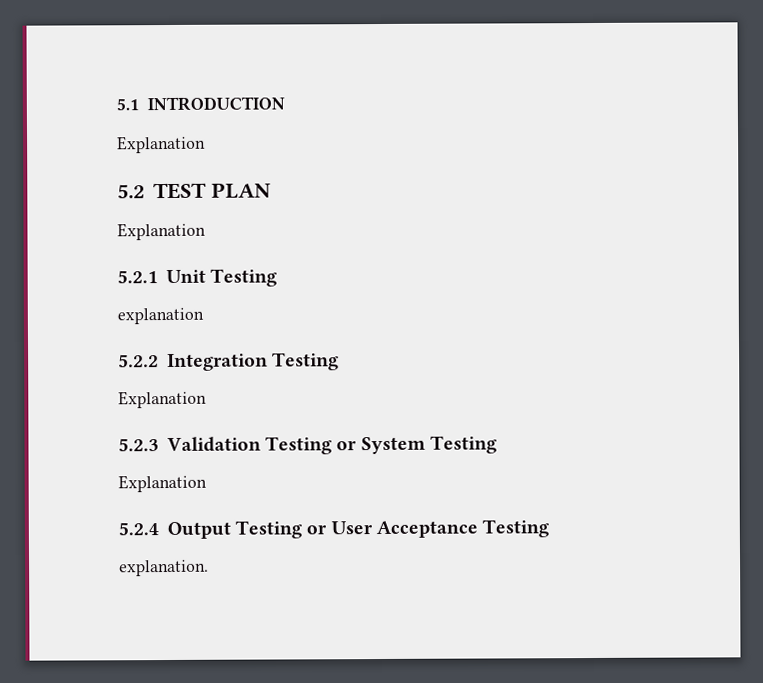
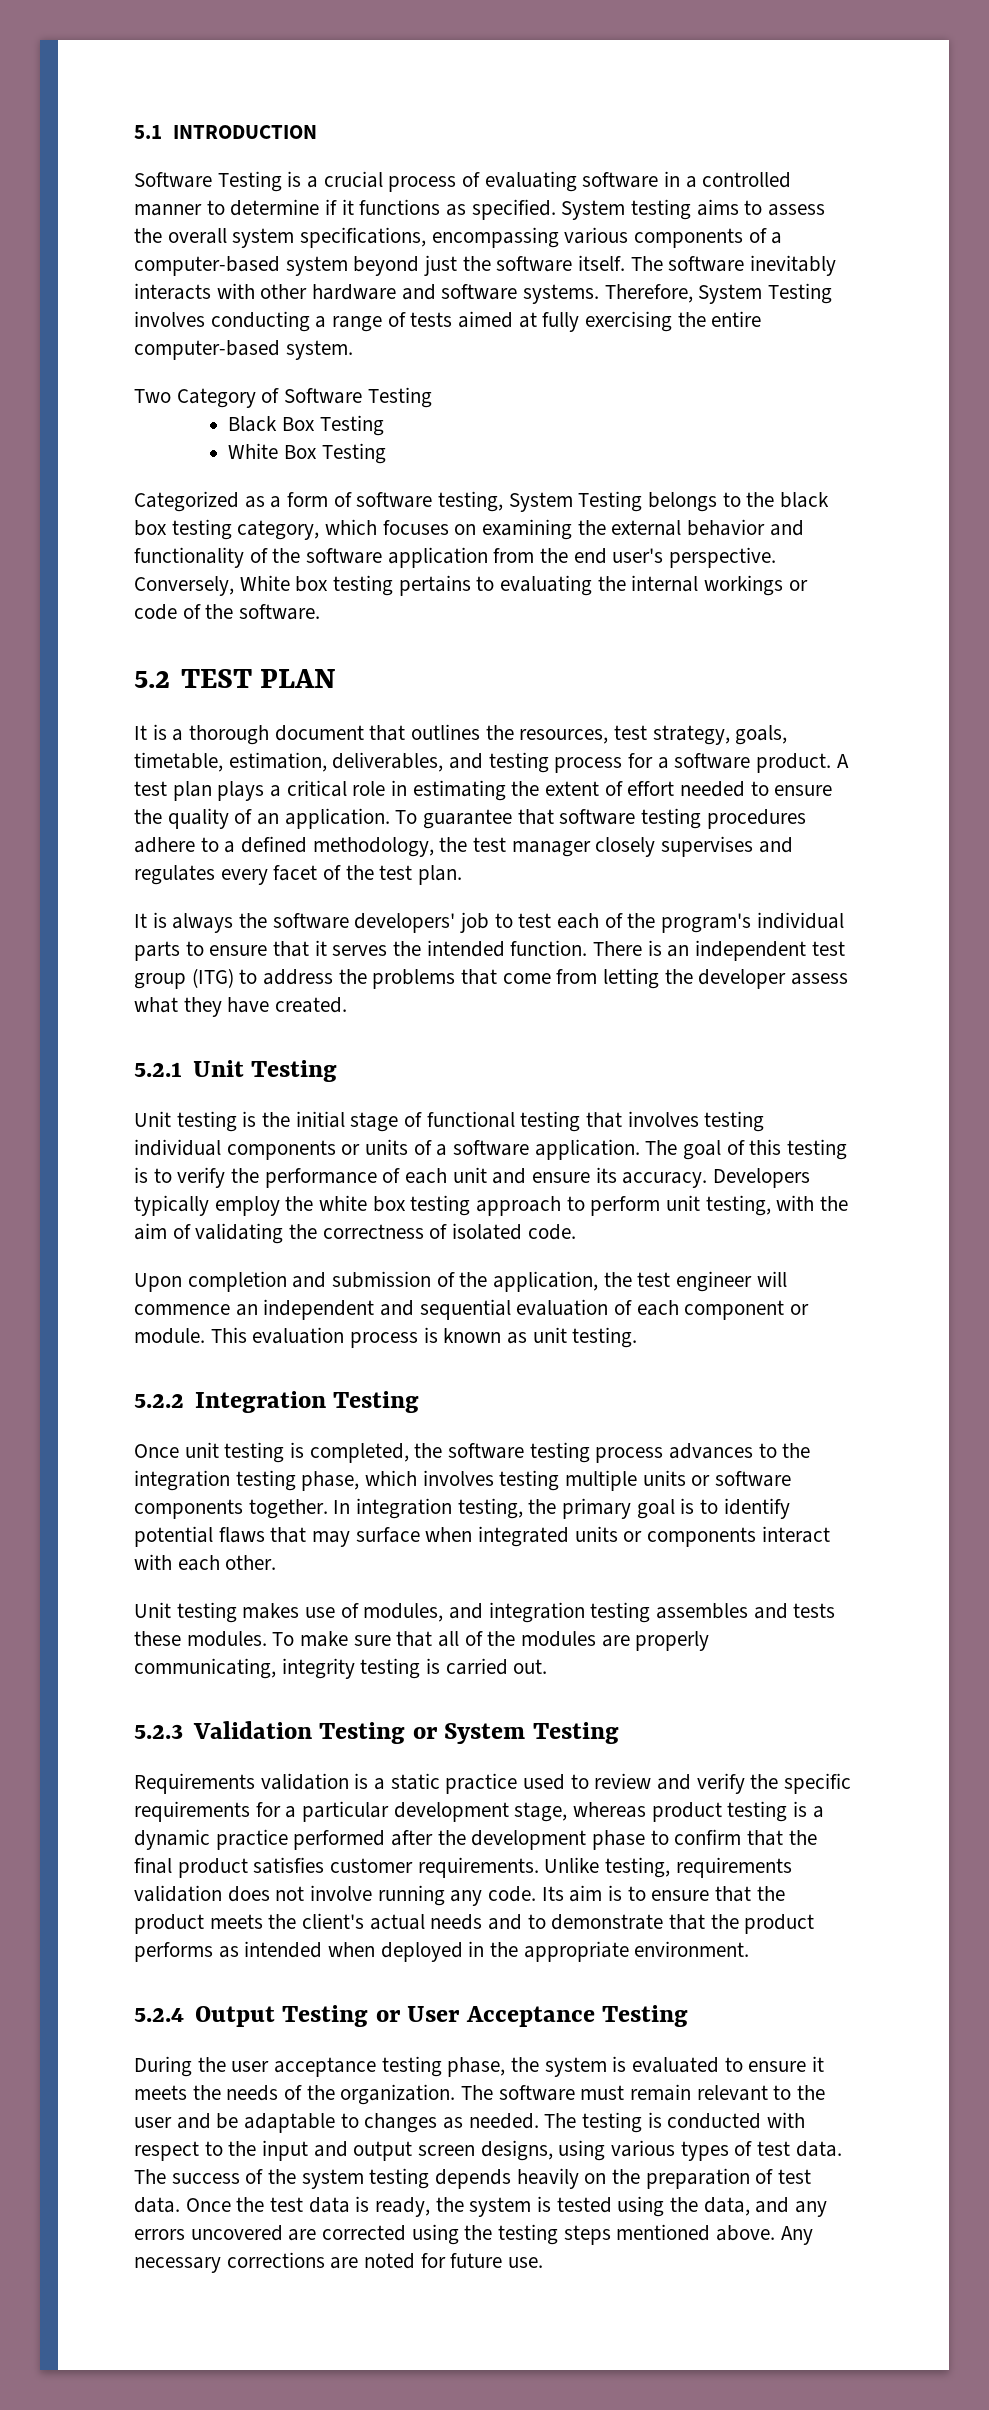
[117,135,206,154] [117,182,271,200] [117,222,206,241] [117,268,278,287] [117,307,204,325] [118,352,340,372] [118,390,207,409] Explanation // 5.2 TEST PLAN // Explanation // 5.2.1 Unit Testing // explanation // 5.2.2 Integration Testing // Explanation -> [134,171,792,192] [134,199,826,220] [134,227,783,248] [134,255,837,276] [134,283,833,304] [134,311,762,332] [134,340,353,360] [134,387,432,408] [228,415,384,436] [228,443,386,464] [134,491,830,512] [134,519,804,540] [134,547,777,568] [134,575,808,596] [134,604,321,620] [134,669,337,688] [134,724,788,745] [134,752,849,773] [134,780,833,801] [134,808,806,829] [134,836,793,857] [134,865,463,885] [134,912,844,933] [134,940,845,961] [134,968,849,989] [134,997,348,1017] [134,1060,338,1082] [134,1111,765,1132] [134,1139,848,1160] [134,1167,811,1188] [134,1195,849,1216] [134,1223,576,1244] [134,1271,787,1292] [134,1299,810,1320] [134,1327,638,1348] [134,1391,420,1413] [134,1442,811,1463] [134,1470,792,1491] [134,1498,790,1519] [134,1526,830,1547] [134,1554,277,1571] [134,1602,836,1623] [134,1631,710,1651] [134,1658,548,1679] Software Testing is a crucial process of evaluating software in a controlled manner to determine if it functions as specified. System testing aims to assess the overall system specifications, encompassing various components of a computer-based system beyond just the software itself. The software inevitably interacts with other hardware and software systems. Therefore, System Testing involves conducting a range of tests aimed at fully exercising the entire computer-based system. // Two Category of Software Testing // Black Box Testing // White Box Testing // Categorized as a form of software testing, System Testing belongs to the black box testing category, which focuses on examining the external behavior and functionality of the software application from the end user's perspective. Conversely, White box testing pertains to evaluating the internal workings or code of the software. // 5.2 TEST PLAN // It is a thorough document that outlines the resources, test strategy, goals, timetable, estimation, deliverables, and testing process for a software product. A test plan plays a critical role in estimating the extent of effort needed to ensure the quality of an application. To guarantee that software testing procedures adhere to a defined methodology, the test manager closely supervises and regulates every facet of the test plan. // It is always the software developers' job to test each of the program's individual parts to ensure that it serves the intended function. There is an independent test group (ITG) to address the problems that come from letting the developer assess what they have created. // 5.2.1 Unit Testing // Unit testing is the initial stage of functional testing that involves testing individual components or units of a software application. The goal of this testing is to verify the performance of each unit and ensure its accuracy. Developers typically employ the white box testing approach to perform unit testing, with the aim of validating the correctness of isolated code. // Upon completion and submission of the application, the test engineer will commence an independent and sequential evaluation of each component or module. This evaluation process is known as unit testing. // 5.2.2 Integration Testing // Once unit testing is completed, the software testing process advances to the integration testing phase, which involves testing multiple units or software components together. In integration testing, the primary goal is to identify potential flaws that may surface when integrated units or components interact with each other. // Unit testing makes use of modules, and integration testing assembles and tests these modules. To make sure that all of the modules are properly communicating, integrity testing is carried out.
[118,474,207,493] Explanation -> [134,1773,852,1794] [134,1801,824,1822] [134,1829,817,1850] [134,1857,792,1878] [134,1885,785,1906] [134,1913,815,1934] [134,1941,750,1962] Requirements validation is a static practice used to review and verify the specific requirements for a particular development stage, whereas product testing is a dynamic practice performed after the development phase to confirm that the final product satisfies customer requirements. Unlike testing, requirements validation does not involve running any code. Its aim is to ensure that the product meets the client's actual needs and to demonstrate that the product performs as intended when deployed in the appropriate environment.
[119,559,209,577] explanation. -> [134,2056,825,2077] [134,2084,826,2105] [134,2112,806,2133] [134,2140,842,2161] [134,2168,812,2189] [134,2196,828,2217] [134,2224,813,2245] [134,2252,544,2273] During the user acceptance testing phase, the system is evaluated to ensure it meets the needs of the organization. The software must remain relevant to the user and be adaptable to changes as needed. The testing is conducted with respect to the input and output screen designs, using various types of test data. The success of the system testing depends heavily on the preparation of test data. Once the test data is ready, the system is tested using the data, and any errors uncovered are corrected using the testing steps mentioned above. Any necessary corrections are noted for future use.

